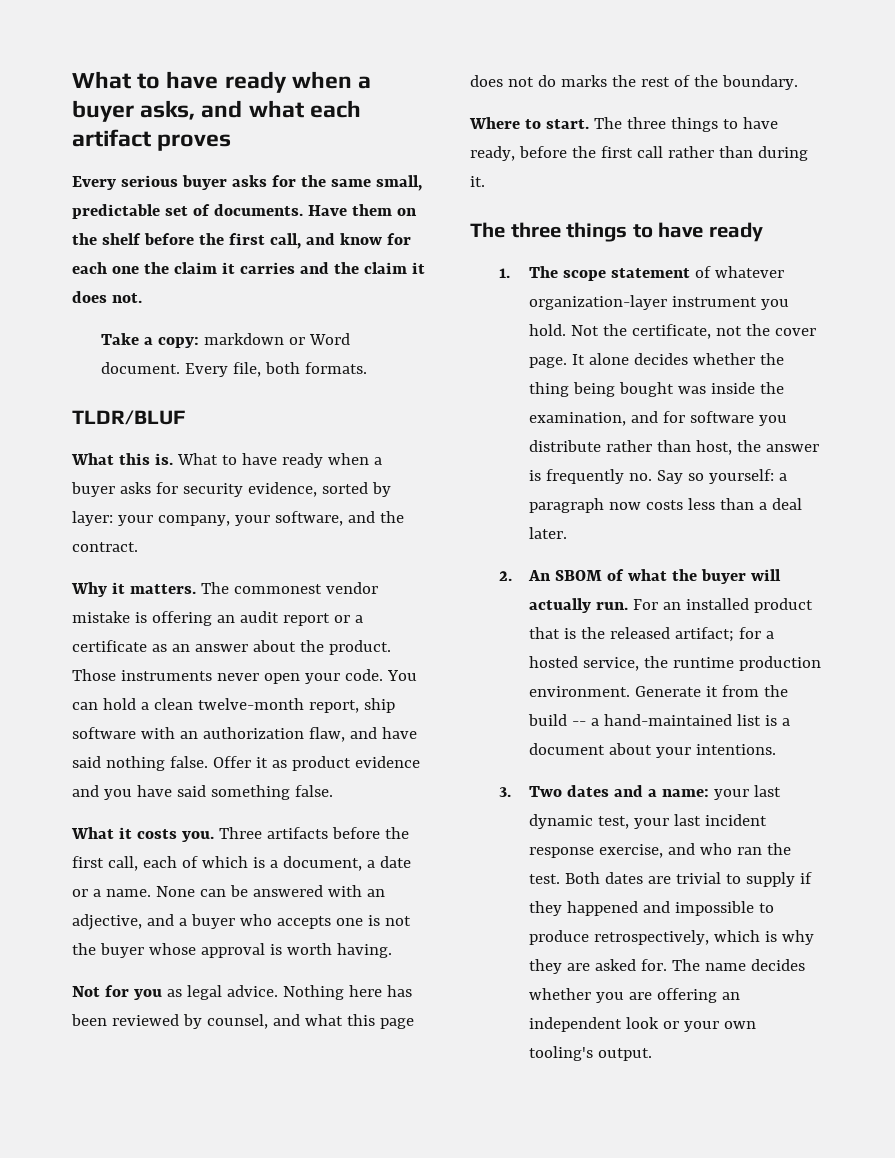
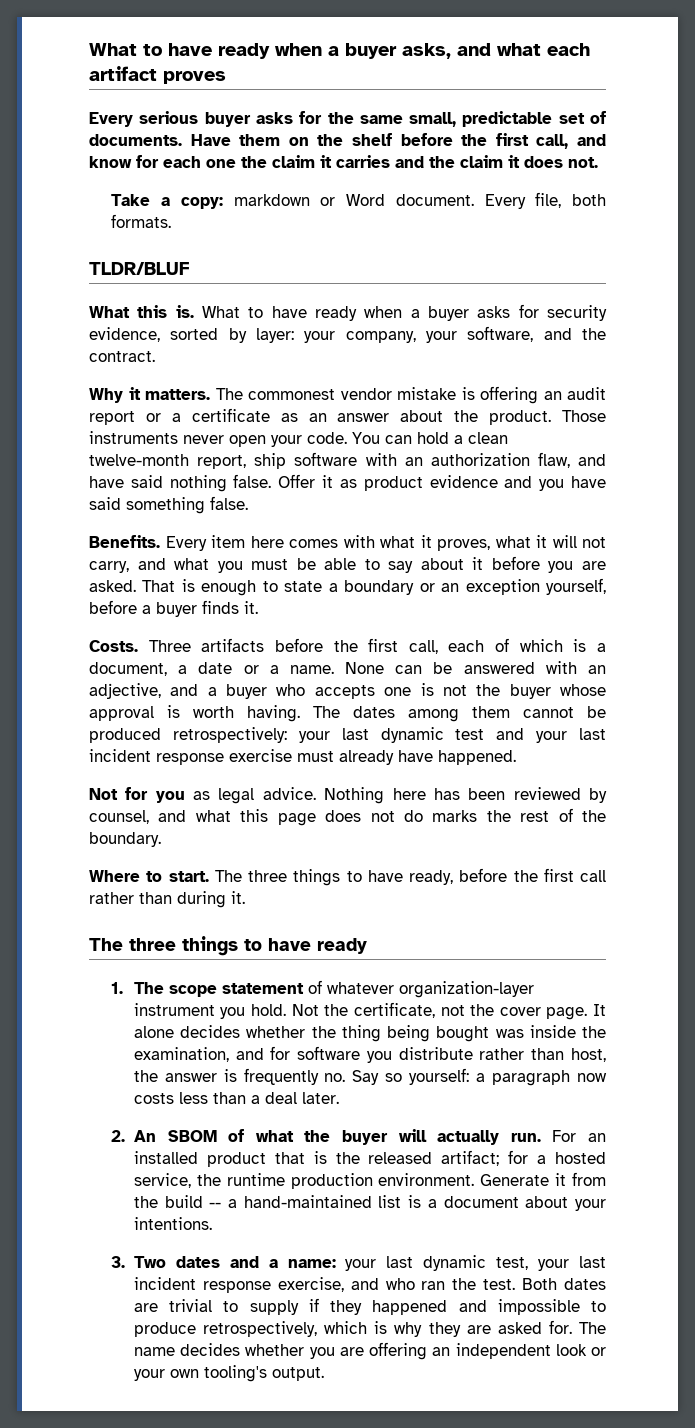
[71,827,214,842] What it costs you. -> [89,535,606,551] [89,556,607,573] [89,578,606,596] [89,600,258,617] [89,640,138,652] Benefits. Every item here comes with what it proves, what it will not carry, and what you must be able to say about it before you are asked. That is enough to state a boundary or an exception yourself, before a buyer finds it. // Costs.
(392, 950) none -> [313,706,606,722] [89,727,606,743] [89,749,516,765] The dates among them cannot be produced retrospectively: your last dynamic test and your last incident response exercise must already have happened.

